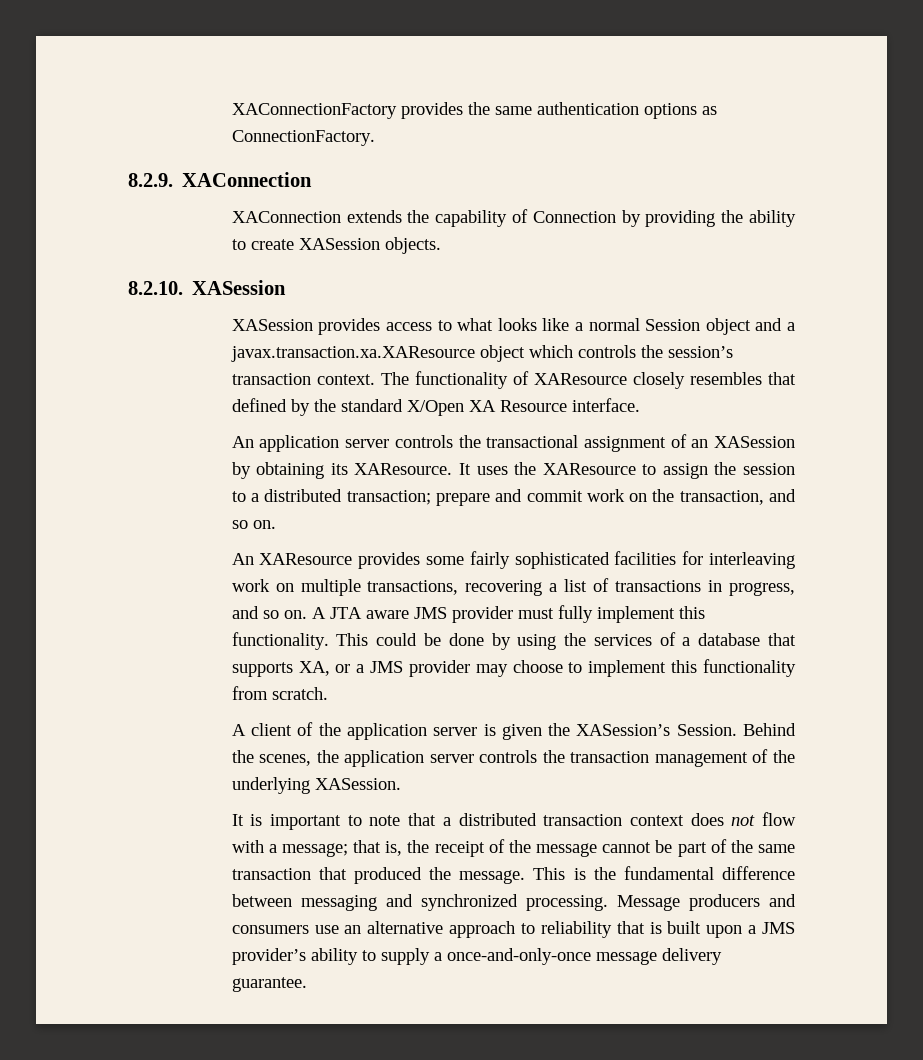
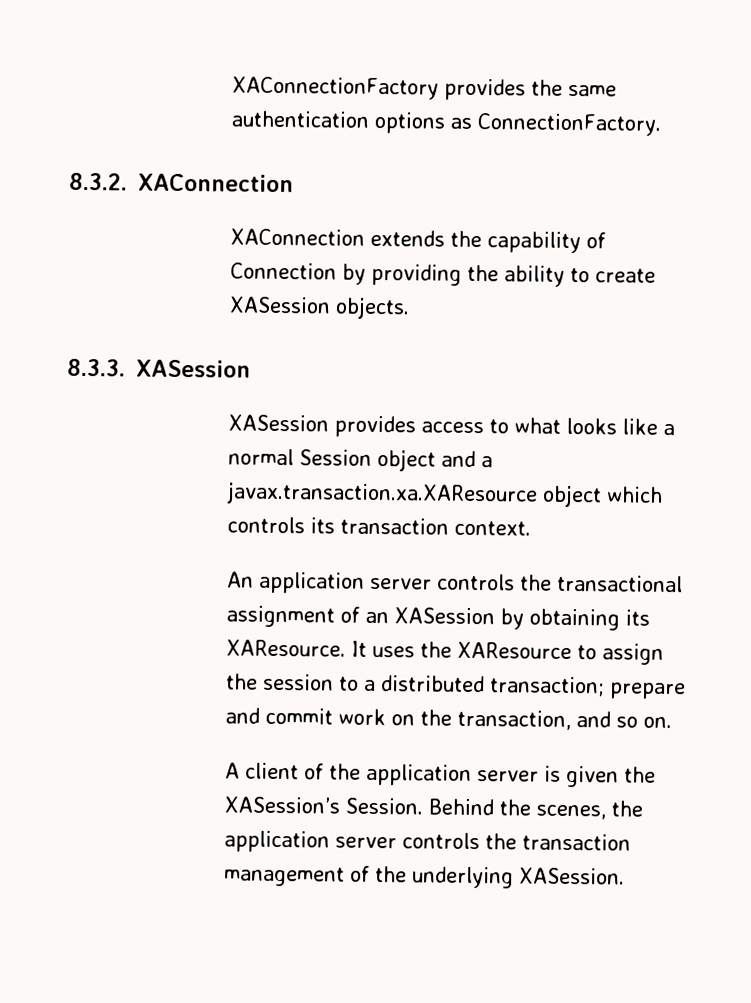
[128,173,173,187] 8.2.9. -> [69,172,128,191] 8.3.2.
[128,281,183,295] 8.2.10. -> [67,358,126,377] 8.3.3.
[640,345,733,358] the session’s -> [310,517,336,534] its
[380,371,796,389] [231,398,640,416] The functionality of XAResource closely resembles that defined by the standard X/Open XA Resource interface. -> (532, 528) none
[231,551,795,569] [231,578,795,596] [231,605,705,623] [231,632,797,650] [231,659,796,677] [231,686,328,700] // An XAResource provides some fairly sophisticated facilities for interleaving work on multiple transactions, recovering a list of transactions in progress, and so on. A JTA aware JMS provider must fully implement this functionality. This could be done by using the services of a database that supports XA, or a JMS provider may choose to implement this functionality from scratch. -> (673, 722) none
[231,812,796,830] [231,839,795,857] [231,866,795,884] [231,894,796,911] [231,921,796,938] [231,948,722,965] [231,977,307,992] // It is important to note that a distributed transaction context does not flow with a message; that is, the receipt of the message cannot be part of the same transaction that produced the message. This is the fundamental difference between messaging and synchronized processing. Message producers and consumers use an alternative approach to reliability that is built upon a JMS provider’s ability to supply a once-and-only-once message delivery guarantee. -> (626, 876) none

